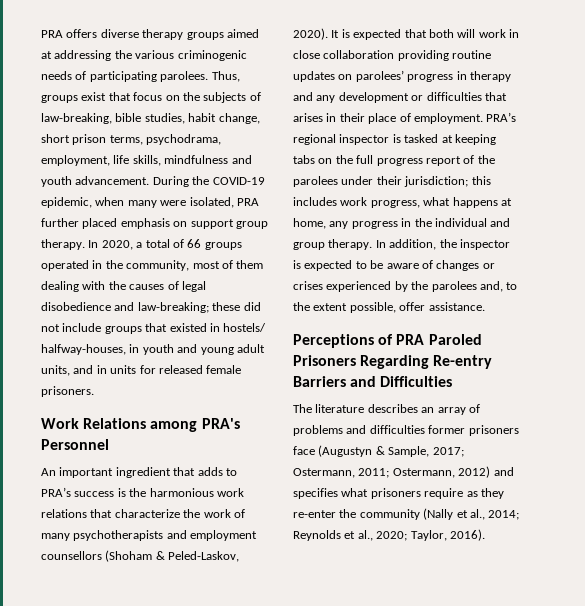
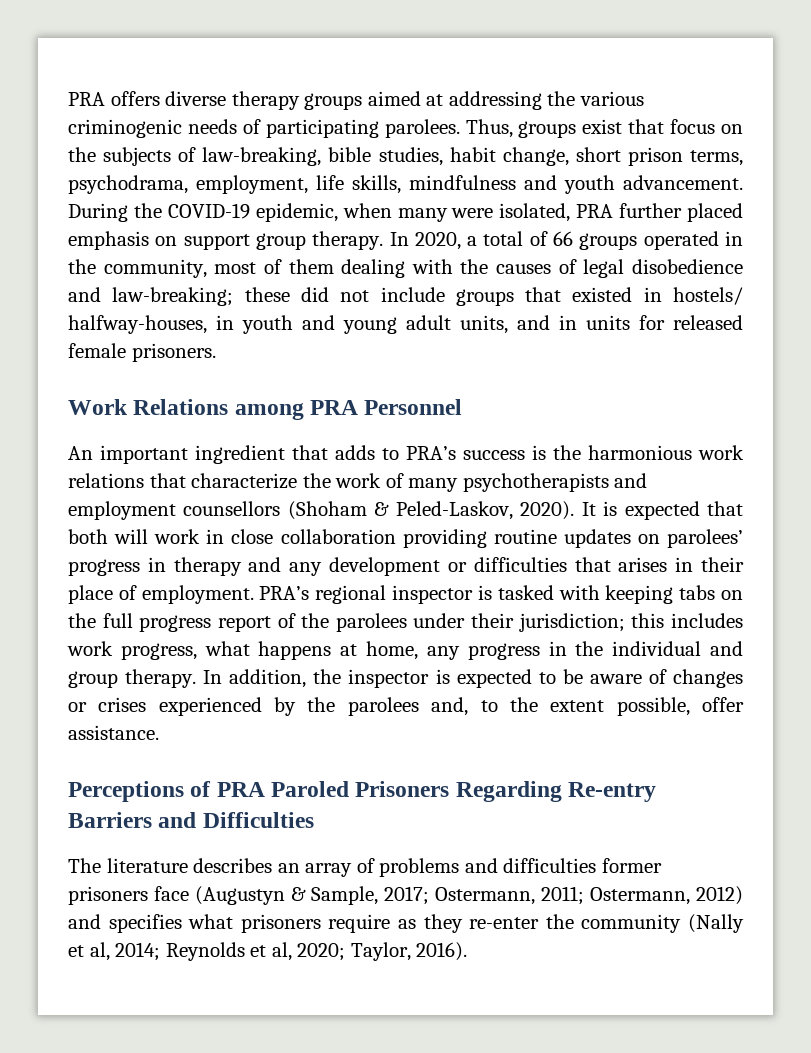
[201,418,240,429] PRA's -> [310,400,359,415] PRA
[441,135,453,143] at -> [558,585,600,600] with
[469,509,485,520] al., -> [89,942,110,961] al,
[357,530,373,541] al., -> [271,942,292,961] al,

